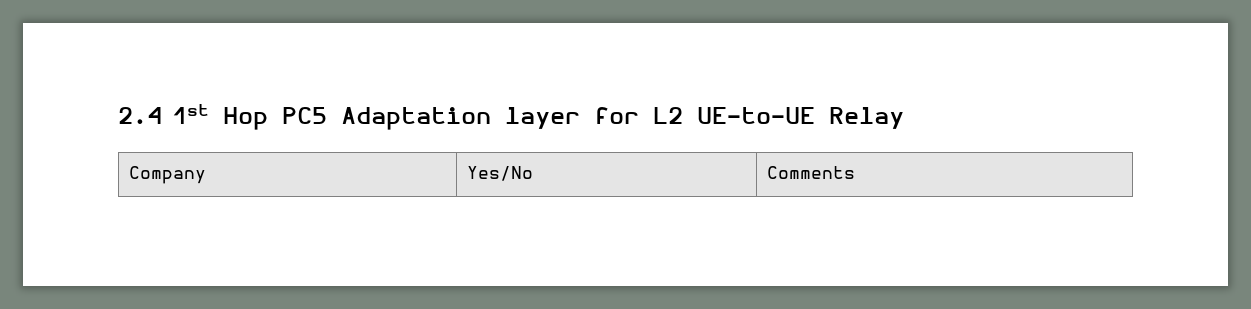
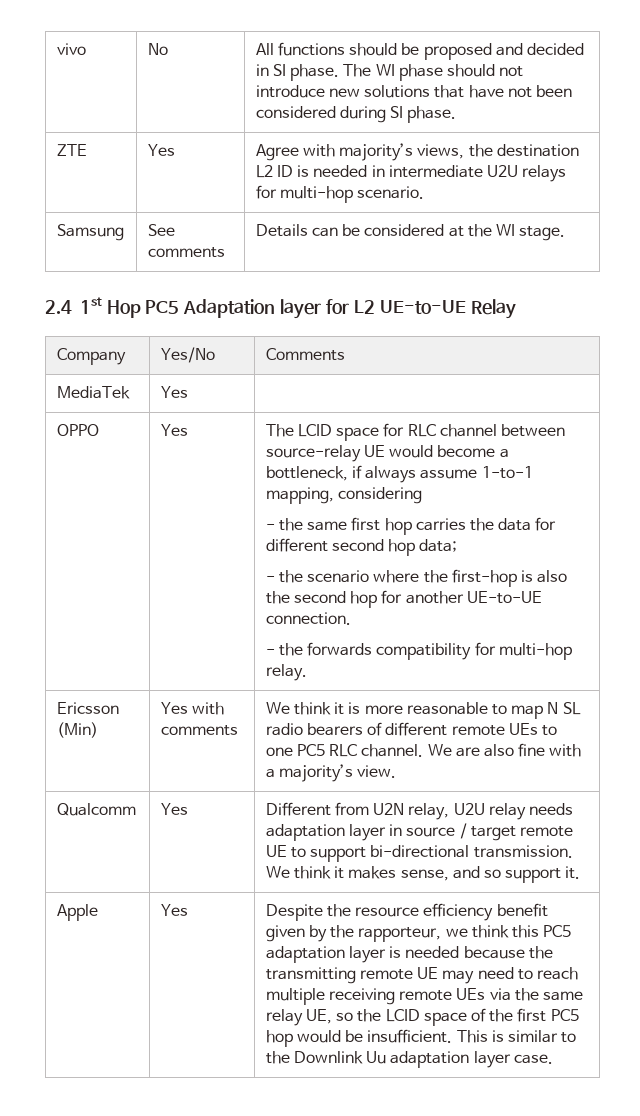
(118, 115) none -> [56,43,86,55] [147,43,168,55] [255,42,585,60] [255,64,524,81] [255,85,573,98] [255,106,457,123] [56,144,87,156] [147,144,175,156] [255,143,579,161] [255,165,567,182] [255,185,425,203] [56,224,124,241] [147,224,175,236] [147,247,225,258] [255,224,566,241] vivo | No | All functions should be proposed and decided in SI phase. The WI phase should not introduce new solutions that have not been considered during SI phase. // ZTE | Yes | Agree with majority’s views, the destination L2 ID is needed in intermediate U2U relays for multi-hop scenario. // Samsung | See comments | Details can be considered at the WI stage. //
(855, 172) none -> [56,386,130,399] [160,386,188,398] [56,424,99,436] [160,424,188,436] [265,423,566,441] [265,445,509,462] [265,465,533,483] [265,487,423,504] [265,517,557,535] [265,538,458,556] [265,569,568,587] [265,590,542,608] [265,612,351,625] [265,642,572,660] [265,664,307,681] [56,702,119,714] [56,722,98,738] [160,702,225,715] [160,725,238,736] [265,702,581,719] [265,722,558,736] [265,743,582,757] [265,764,397,782] [56,803,136,816] [160,803,188,815] [265,802,574,820] [265,823,574,841] [265,845,573,862] [265,866,581,883] [56,904,98,921] [160,904,188,916] [265,903,548,921] [265,925,572,942] [265,946,553,963] [265,967,579,984] [265,988,584,1005] [265,1008,579,1026] [265,1029,577,1047] [265,1051,553,1068] // MediaTek | Yes | // OPPO | Yes | The LCID space for RLC channel between source-relay UE would become a bottleneck, if always assume 1-to-1 mapping, considering // - the same first hop carries the data for different second hop data; // - the scenario where the first-hop is also the second hop for another UE-to-UE connection. // - the forwards compatibility for multi-hop relay. // Ericsson (Min) | Yes with comments | We think it is more reasonable to map N SL radio bearers of different remote UEs to one PC5 RLC channel. We are also fine with a majority’s view. // Qualcomm | Yes | Different from U2N relay, U2U relay needs adaptation layer in source / target remote UE to support bi-directional transmission. We think it makes sense, and so support it. // Apple | Yes | Despite the resource efficiency benefit given by the rapporteur, we think this PC5 adaptation layer is needed because the transmitting remote UE may need to reach multiple receiving remote UEs via the same relay UE, so the LCID space of the first PC5 hop would be insufficient. This is similar to the Downlink Uu adaptation layer case.

